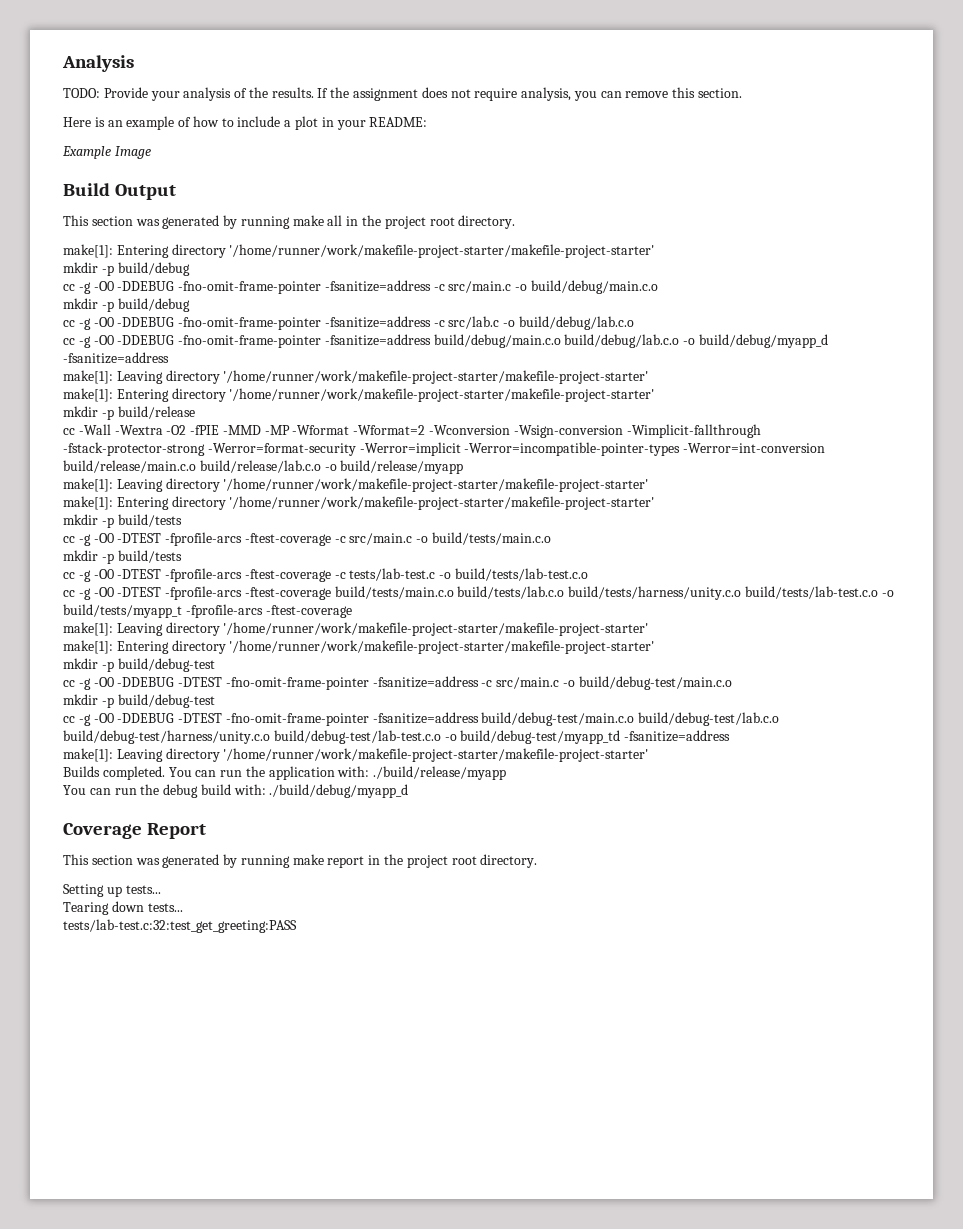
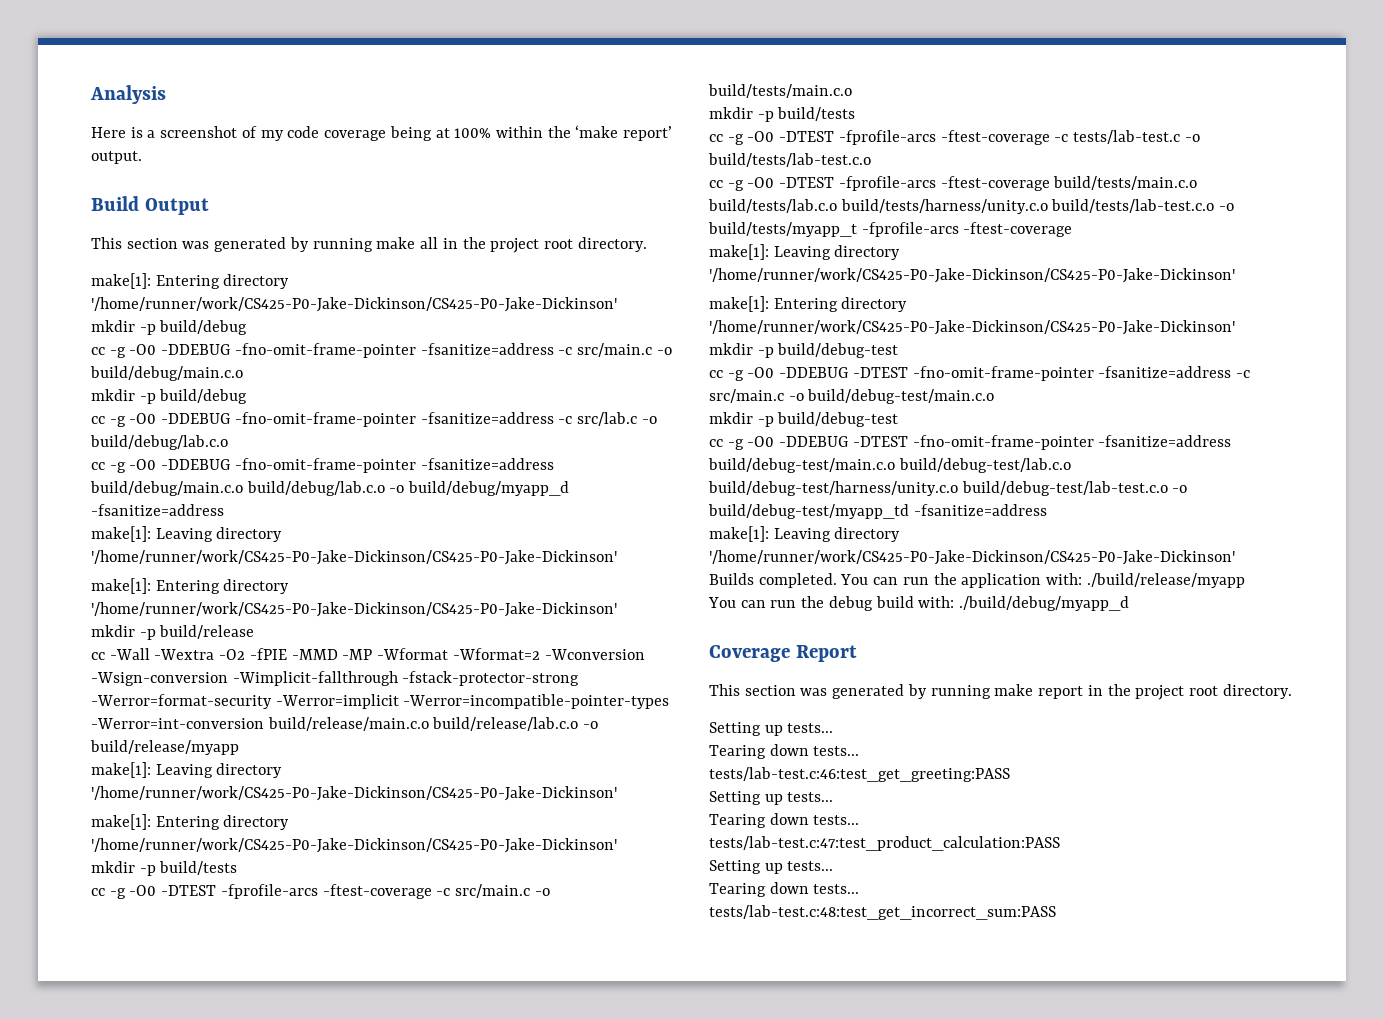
[63,87,743,101] [63,116,428,130] [62,146,151,159] TODO: Provide your analysis of the results. If the assignment does not require analysis, you can remove this section. // Here is an example of how to include a plot in your README: // Example Image -> [91,125,673,141] [91,151,142,164] Here is a screenshot of my code coverage being at 100% within the ‘make report’ output.
[229,244,655,258] '/home/runner/work/makefile-project-starter/makefile-project-starter' -> [91,297,617,312] '/home/runner/work/CS425-P0-Jake-Dickinson/CS425-P0-Jake-Dickinson'
[223,370,649,384] [63,388,655,402] '/home/runner/work/makefile-project-starter/makefile-project-starter' // make[1]: Entering directory '/home/runner/work/makefile-project-starter/makefile-project-starter' -> [91,550,617,565] [91,578,290,594] [91,602,617,617] '/home/runner/work/CS425-P0-Jake-Dickinson/CS425-P0-Jake-Dickinson' // make[1]: Entering directory '/home/runner/work/CS425-P0-Jake-Dickinson/CS425-P0-Jake-Dickinson'
[223,478,649,492] [63,496,655,510] '/home/runner/work/makefile-project-starter/makefile-project-starter' // make[1]: Entering directory '/home/runner/work/makefile-project-starter/makefile-project-starter' -> [91,786,617,801] [91,814,290,830] [91,838,617,853] '/home/runner/work/CS425-P0-Jake-Dickinson/CS425-P0-Jake-Dickinson' // make[1]: Entering directory '/home/runner/work/CS425-P0-Jake-Dickinson/CS425-P0-Jake-Dickinson'
[223,622,649,636] [63,640,655,654] '/home/runner/work/makefile-project-starter/makefile-project-starter' // make[1]: Entering directory '/home/runner/work/makefile-project-starter/makefile-project-starter' -> [709,268,1235,283] [709,296,908,312] [709,320,1235,335] '/home/runner/work/CS425-P0-Jake-Dickinson/CS425-P0-Jake-Dickinson' // make[1]: Entering directory '/home/runner/work/CS425-P0-Jake-Dickinson/CS425-P0-Jake-Dickinson'
[223,748,649,762] '/home/runner/work/makefile-project-starter/makefile-project-starter' -> [709,550,1235,565] '/home/runner/work/CS425-P0-Jake-Dickinson/CS425-P0-Jake-Dickinson'
[63,919,297,933] tests/lab-test.c:32:test_get_greeting:PASS -> [709,767,1010,782] [709,791,834,805] [709,813,860,828] [709,836,1060,851] [709,860,834,874] [709,882,860,897] [709,905,1056,920] tests/lab-test.c:46:test_get_greeting:PASS // Setting up tests... // Tearing down tests... // tests/lab-test.c:47:test_product_calculation:PASS // Setting up tests... // Tearing down tests... // tests/lab-test.c:48:test_get_incorrect_sum:PASS

